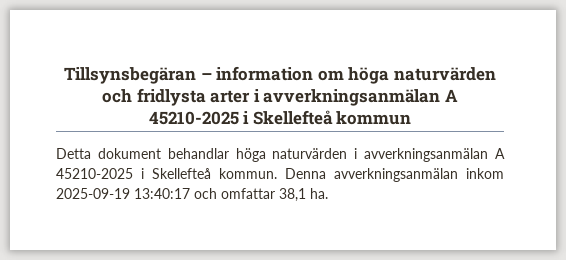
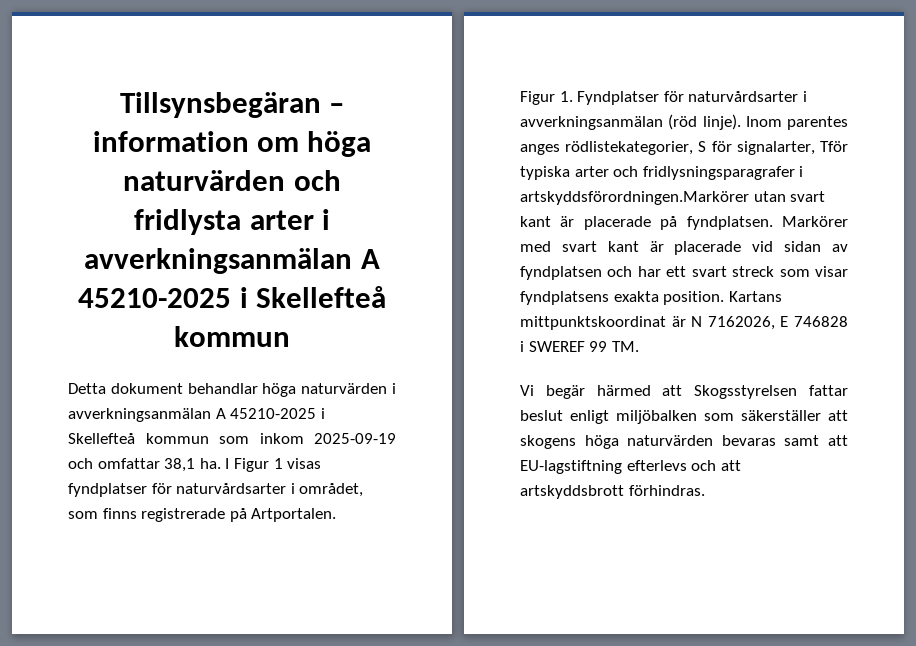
[219,168,458,182] kommun. Denna avverkningsanmälan -> [145,433,249,444] kommun som
[134,188,190,199] 13:40:17 -> (396, 438) none
(328, 193) none -> [225,458,322,472] [68,483,364,497] [68,508,337,522] [520,91,807,105] [520,114,848,130] [520,141,848,155] [520,166,804,180] [520,191,826,205] [520,216,848,230] [520,241,848,255] [520,266,848,280] [520,291,782,305] [520,316,848,330] [520,341,639,352] [520,385,848,399] [520,410,848,424] [520,435,848,449] [520,460,741,474] [520,485,705,499] I Figur 1 visas fyndplatser för naturvårdsarter i området, som finns registrerade på Artportalen. // Figur 1. Fyndplatser för naturvårdsarter i avverkningsanmälan (röd linje). Inom parentes anges rödlistekategorier, S för signalarter, Tför typiska arter och fridlysningsparagrafer i artskyddsförordningen.Markörer utan svart kant är placerade på fyndplatsen. Markörer med svart kant är placerade vid sidan av fyndplatsen och har ett svart streck som visar fyndplatsens exakta position. Kartans mittpunktskoordinat är N 7162026, E 746828 i SWEREF 99 TM. // Vi begär härmed att Skogsstyrelsen fattar beslut enligt miljöbalken som säkerställer att skogens höga naturvärden bevaras samt att EU-lagstiftning efterlevs och att artskyddsbrott förhindras.

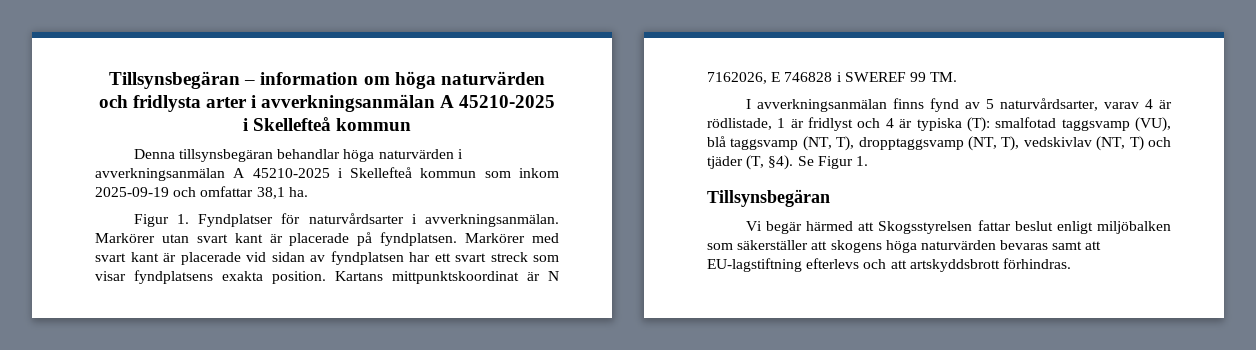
[68,383,183,394] Detta dokument -> [133,149,274,162] Denna tillsynsbegäran
[225,458,322,472] [68,483,364,497] [68,508,337,522] I Figur 1 visas fyndplatser för naturvårdsarter i området, som finns registrerade på Artportalen. -> (308, 192) none
[520,114,848,130] [520,141,848,155] [520,166,804,180] [520,191,749,205] avverkningsanmälan (röd linje). Inom parentes anges rödlistekategorier, S för signalarter, Tför typiska arter och fridlysningsparagrafer i artskyddsförordningen.Markörer -> [425,214,559,227] [95,233,155,243] avverkningsanmälan. Markörer
[607,266,633,277] och -> (404, 258) none
(639, 346) none -> [745,98,1172,112] [707,117,1171,132] [707,136,1171,151] [707,155,868,170] [707,189,830,207] // I avverkningsanmälan finns fynd av 5 naturvårdsarter, varav 4 är rödlistade, 1 är fridlyst och 4 är typiska (T): smalfotad taggsvamp (VU), blå taggsvamp (NT, T), dropptaggsvamp (NT, T), vedskivlav (NT, T) och tjäder (T, §4). Se Figur 1. // Tillsynsbegäran

